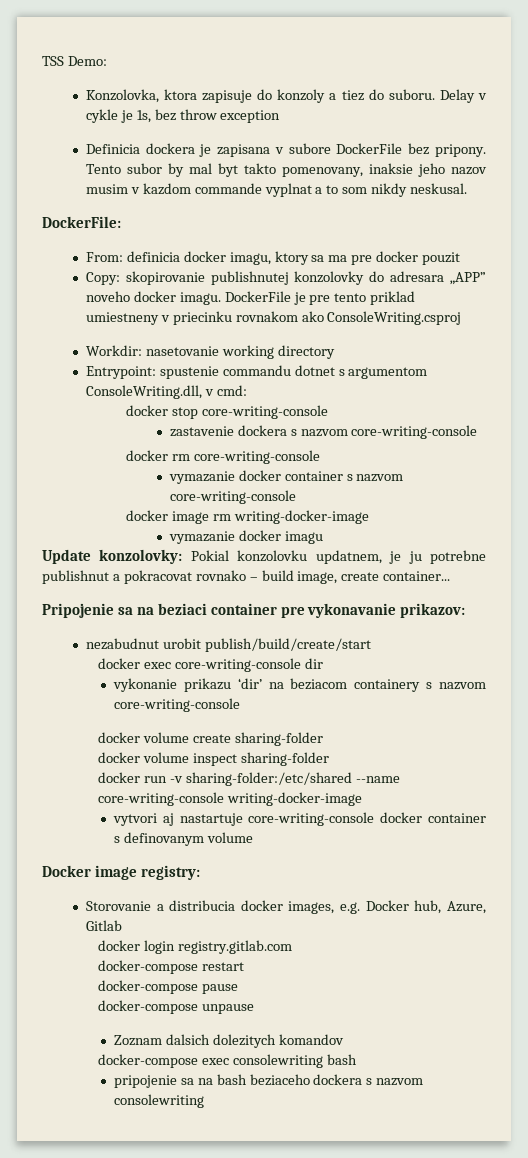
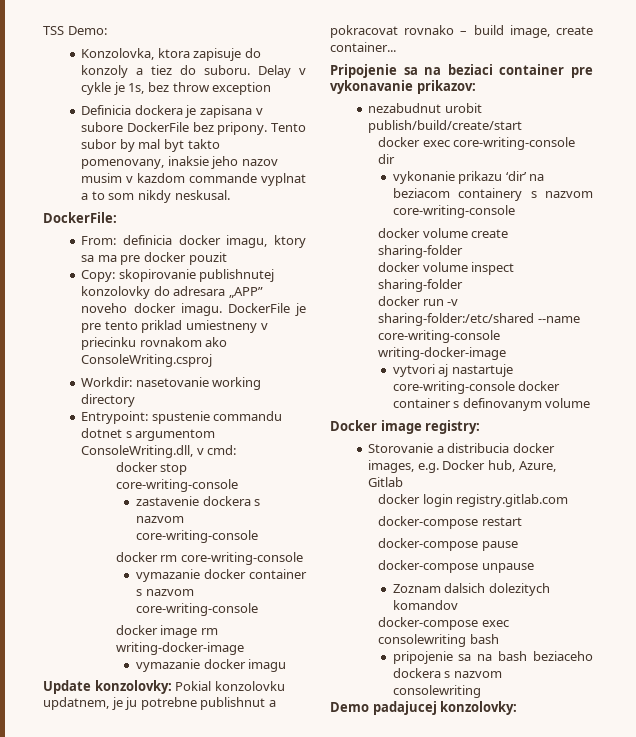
(204, 1101) none -> [330,701,518,715] // Demo padajucej konzolovky:

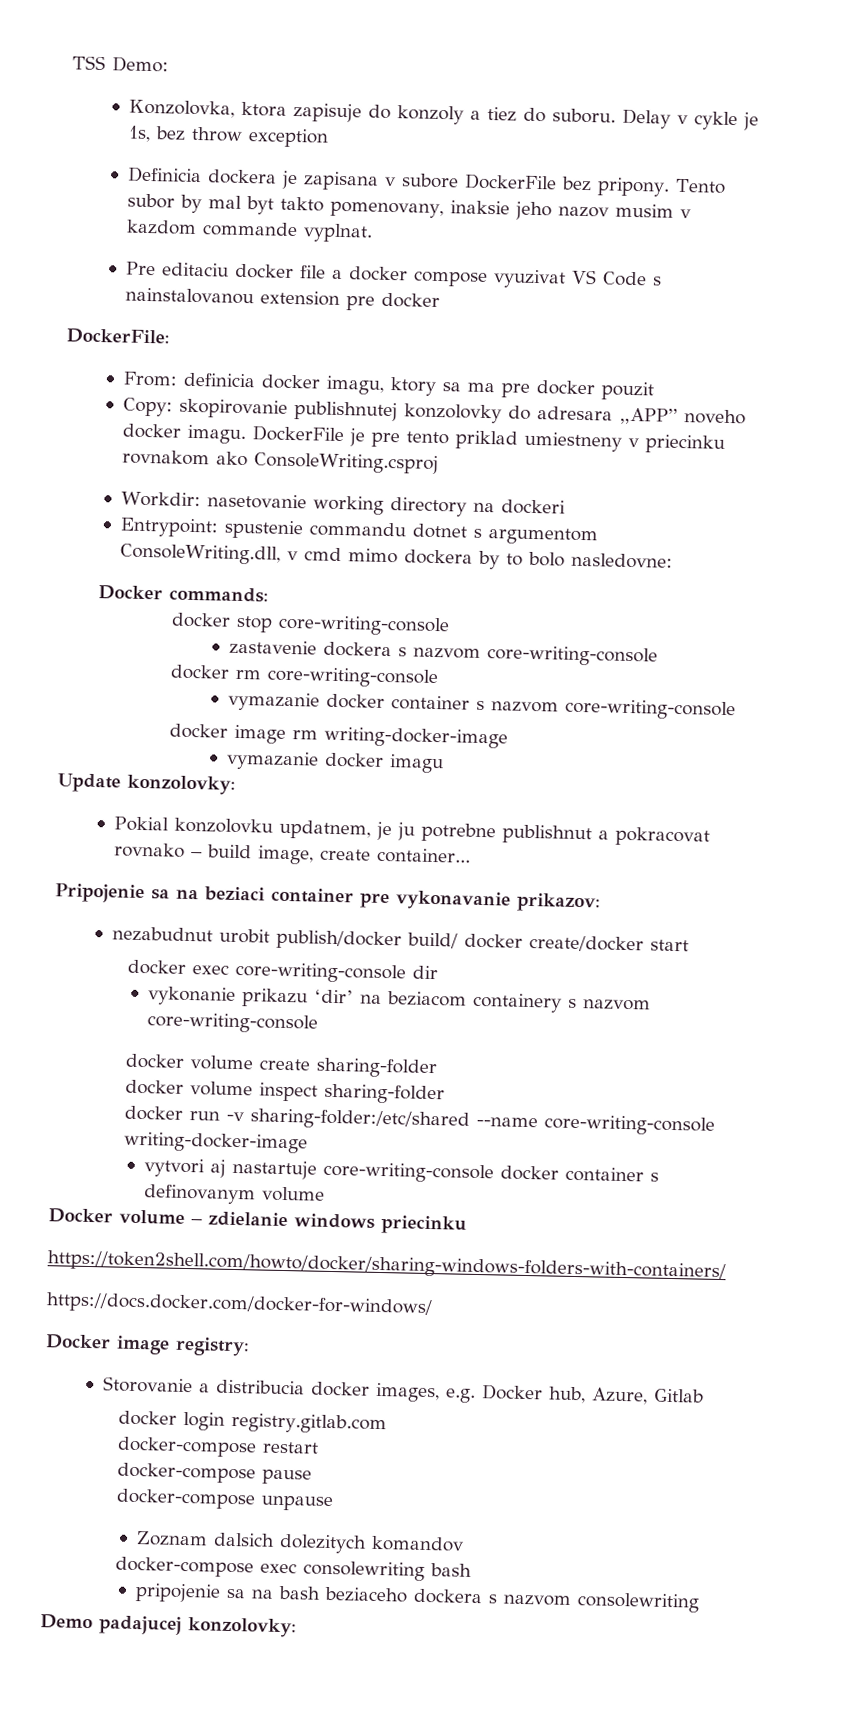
[261,173,306,186] [81,190,230,203] vyplnat a to som nikdy neskusal. -> [302,223,373,243] [125,261,662,289] [124,287,440,311] vyplnat. // Pre editaciu docker file a docker compose vyuzivat VS Code s nainstalovanou extension pre docker
(136, 400) none -> [472,499,566,515] na dockeri
[207,445,237,455] cmd: -> [303,547,673,570] [97,585,269,603] cmd mimo dockera by to bolo nasledovne: // Docker commands:
(172, 687) none -> (236, 784) //
[368,120,523,133] publish/build/create/start -> [275,929,689,953] publish/docker build/ docker create/docker start
(591, 403) none -> [48,1208,467,1235] [47,1250,726,1283] [46,1292,433,1319] // Docker volume – zdielanie windows priecinku // https://token2shell.com/howto/docker/sharing-windows-folders-with-containers/ // https://docs.docker.com/docker-for-windows/

